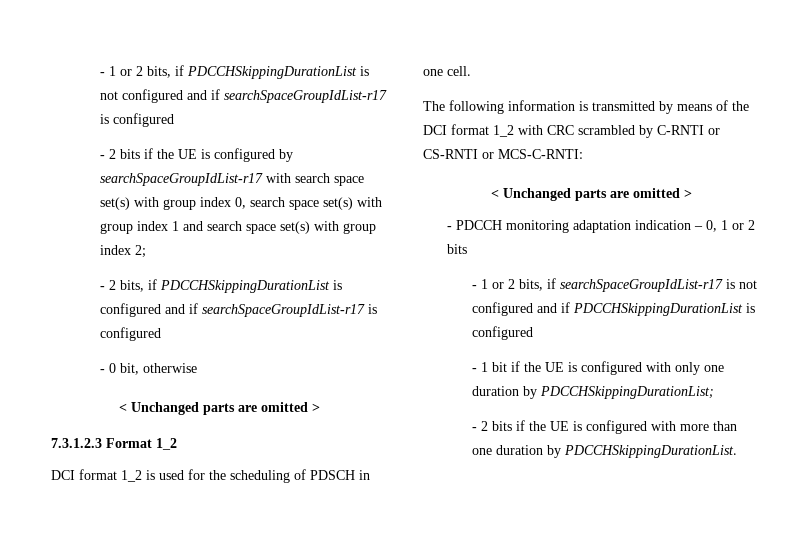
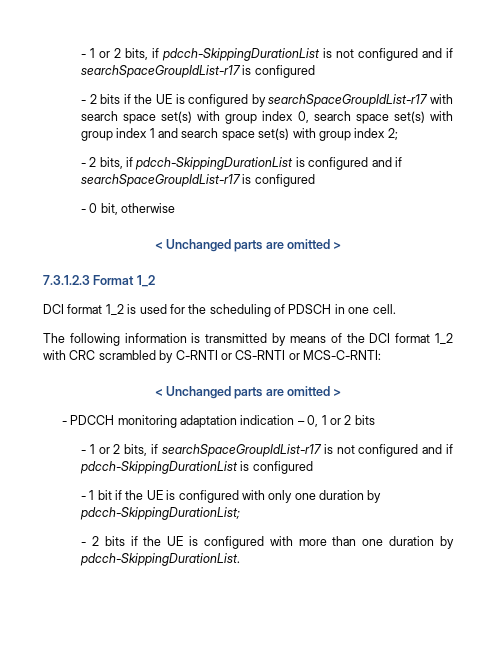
[99,65,357,79] - 1 or 2 bits, if PDCCHSkippingDurationList -> [80,48,320,61] - 1 or 2 bits, if pdcch-SkippingDurationList
[159,280,330,293] PDCCHSkippingDurationList -> [135,157,294,170] pdcch-SkippingDurationList
[572,303,743,316] PDCCHSkippingDurationList -> [79,461,238,474] pdcch-SkippingDurationList
[539,386,714,399] PDCCHSkippingDurationList; -> [79,507,240,520] pdcch-SkippingDurationList;
[563,445,737,458] PDCCHSkippingDurationList. -> [79,553,240,566] pdcch-SkippingDurationList.

